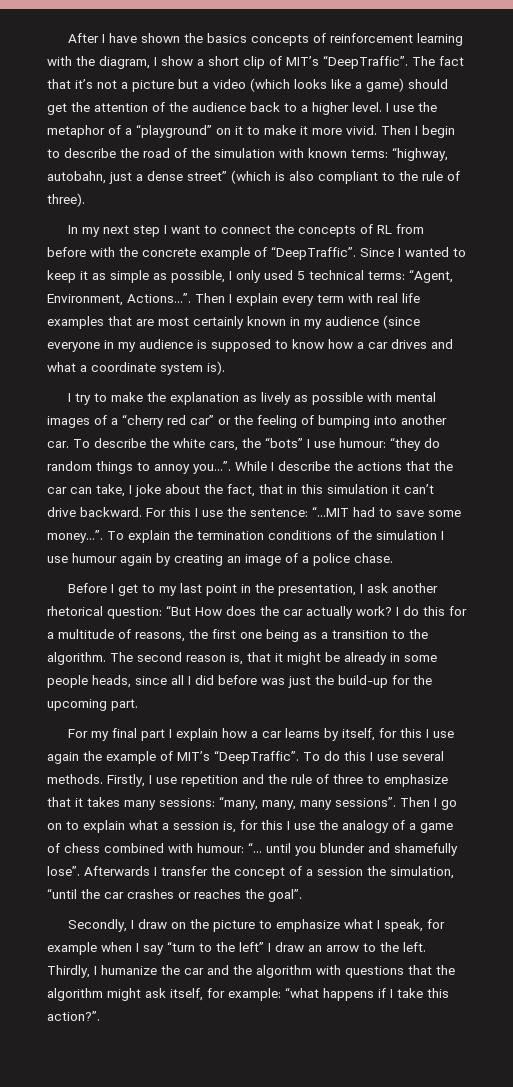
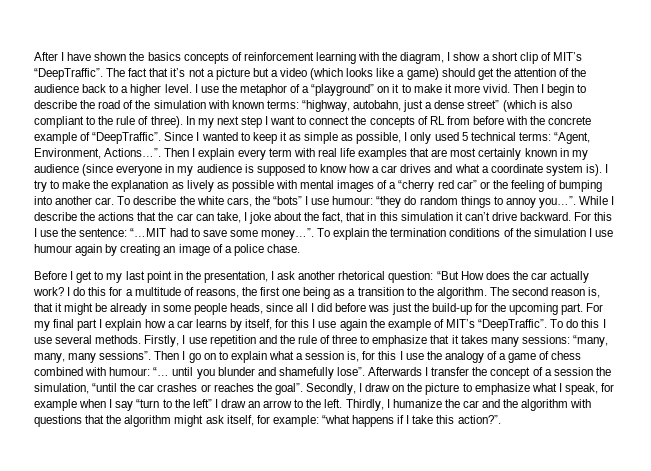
(85, 200) // -> (183, 122) none
(225, 368) // -> (602, 170) none
(138, 705) // -> (584, 309) none
(302, 895) // -> (303, 389) none

